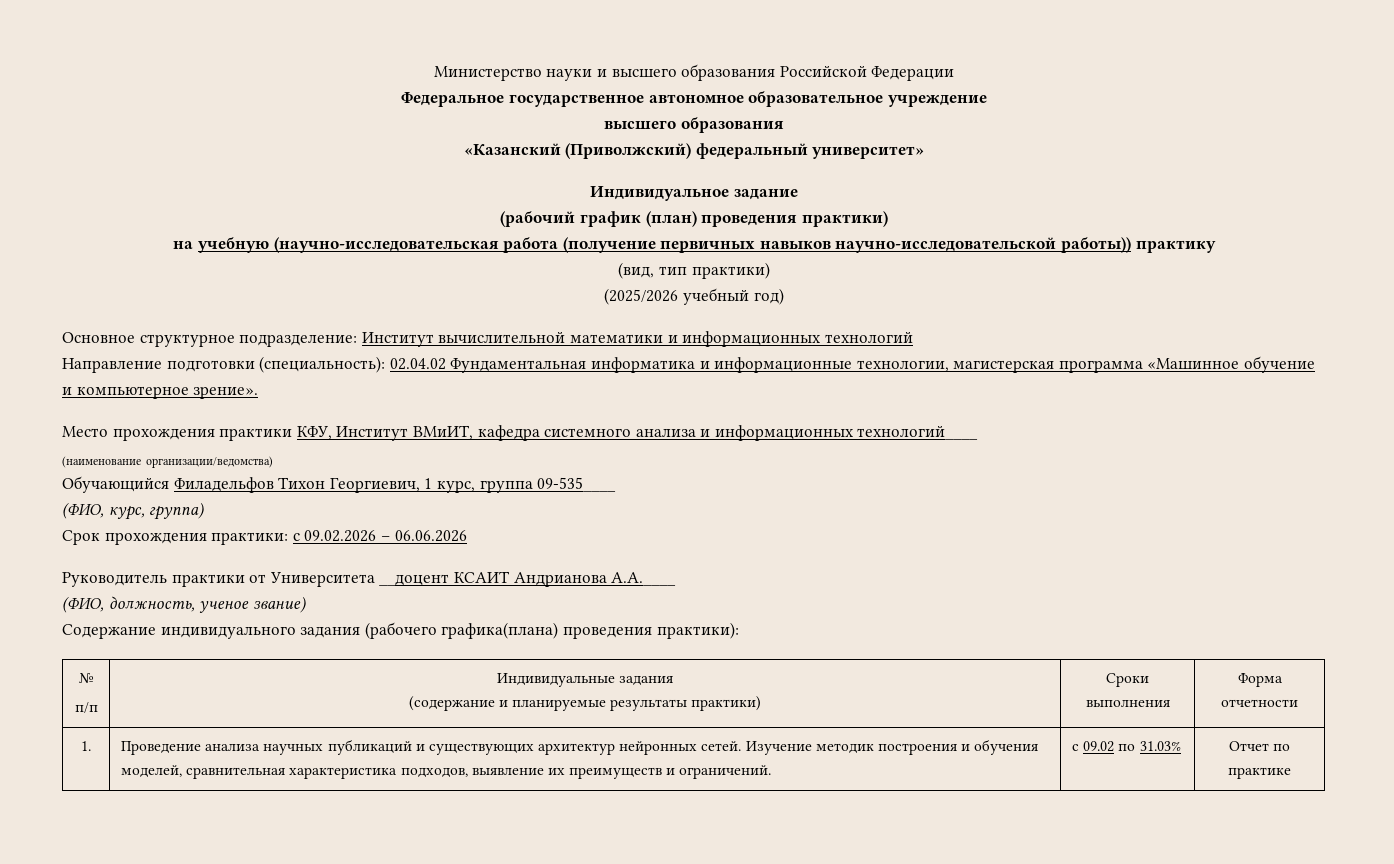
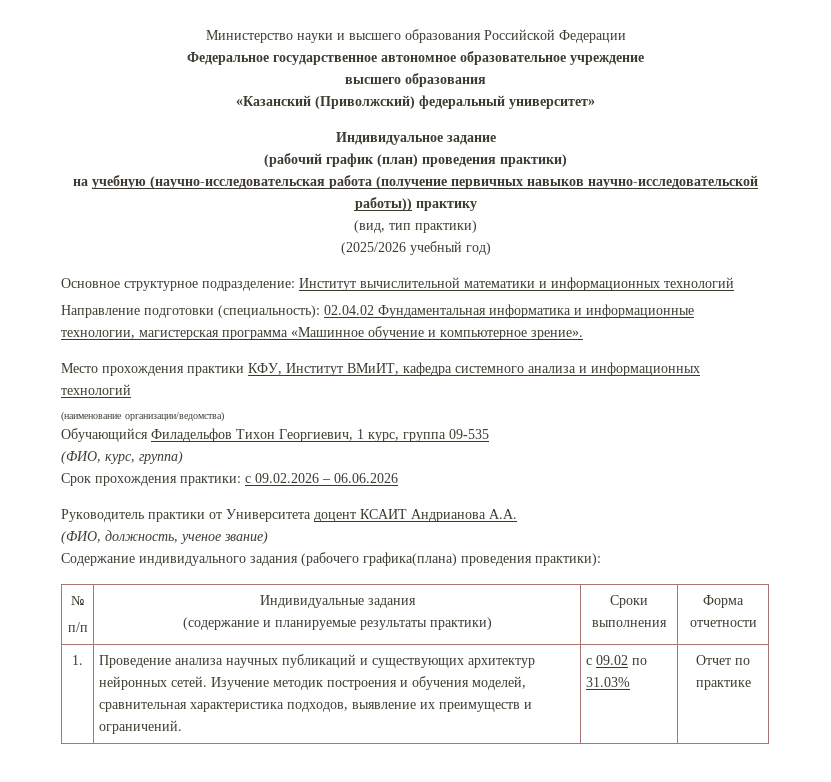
[857,425,979,440] технологий____ -> [61,384,131,395] технологий
[537,477,617,492] 09-535____ -> [449,429,489,439] 09-535
[379,574,450,586] __доцент -> [314,512,356,522] доцент
[611,572,677,586] А.А.____ -> [489,509,517,519] А.А.

